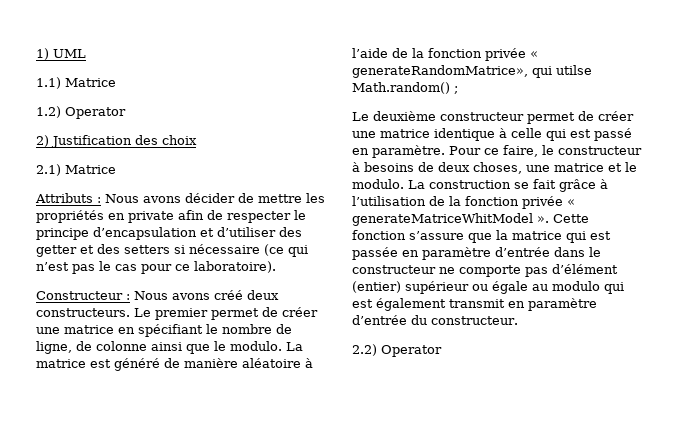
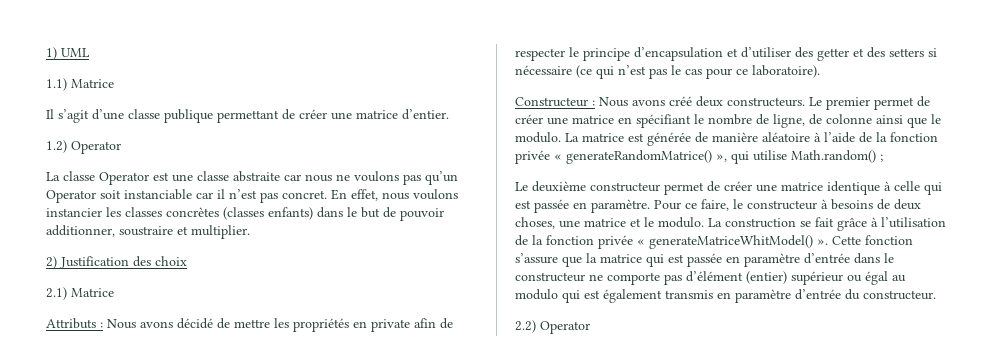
[36,106,126,119] 1.2) Operator -> [46,109,449,123] [46,140,121,154] [46,171,458,185] [46,189,458,203] [46,207,444,221] [46,225,250,239] Il s’agit d’une classe publique permettant de créer une matrice d’entier. // 1.2) Operator // La classe Operator est une classe abstraite car nous ne voulons pas qu’un Operator soit instanciable car il n’est pas concret. En effet, nous voulons instancier les classes concrètes (classes enfants) dans le but de pouvoir additionner, soustraire et multiplier.
[185,193,235,203] décider -> [177,318,213,329] décidé
[114,358,160,371] généré -> [647,132,691,146] générée
[352,65,592,78] generateRandomMatrice», qui utilse -> [566,150,787,164] generateRandomMatrice() », qui utilise
[594,128,632,141] passé -> [534,199,569,213] passée
[352,213,533,226] generateMatriceWhitModel -> [649,235,813,249] generateMatriceWhitModel()
[492,281,528,294] égale -> [865,271,888,285] égal
[449,299,505,308] transmit -> [665,290,713,299] transmis

